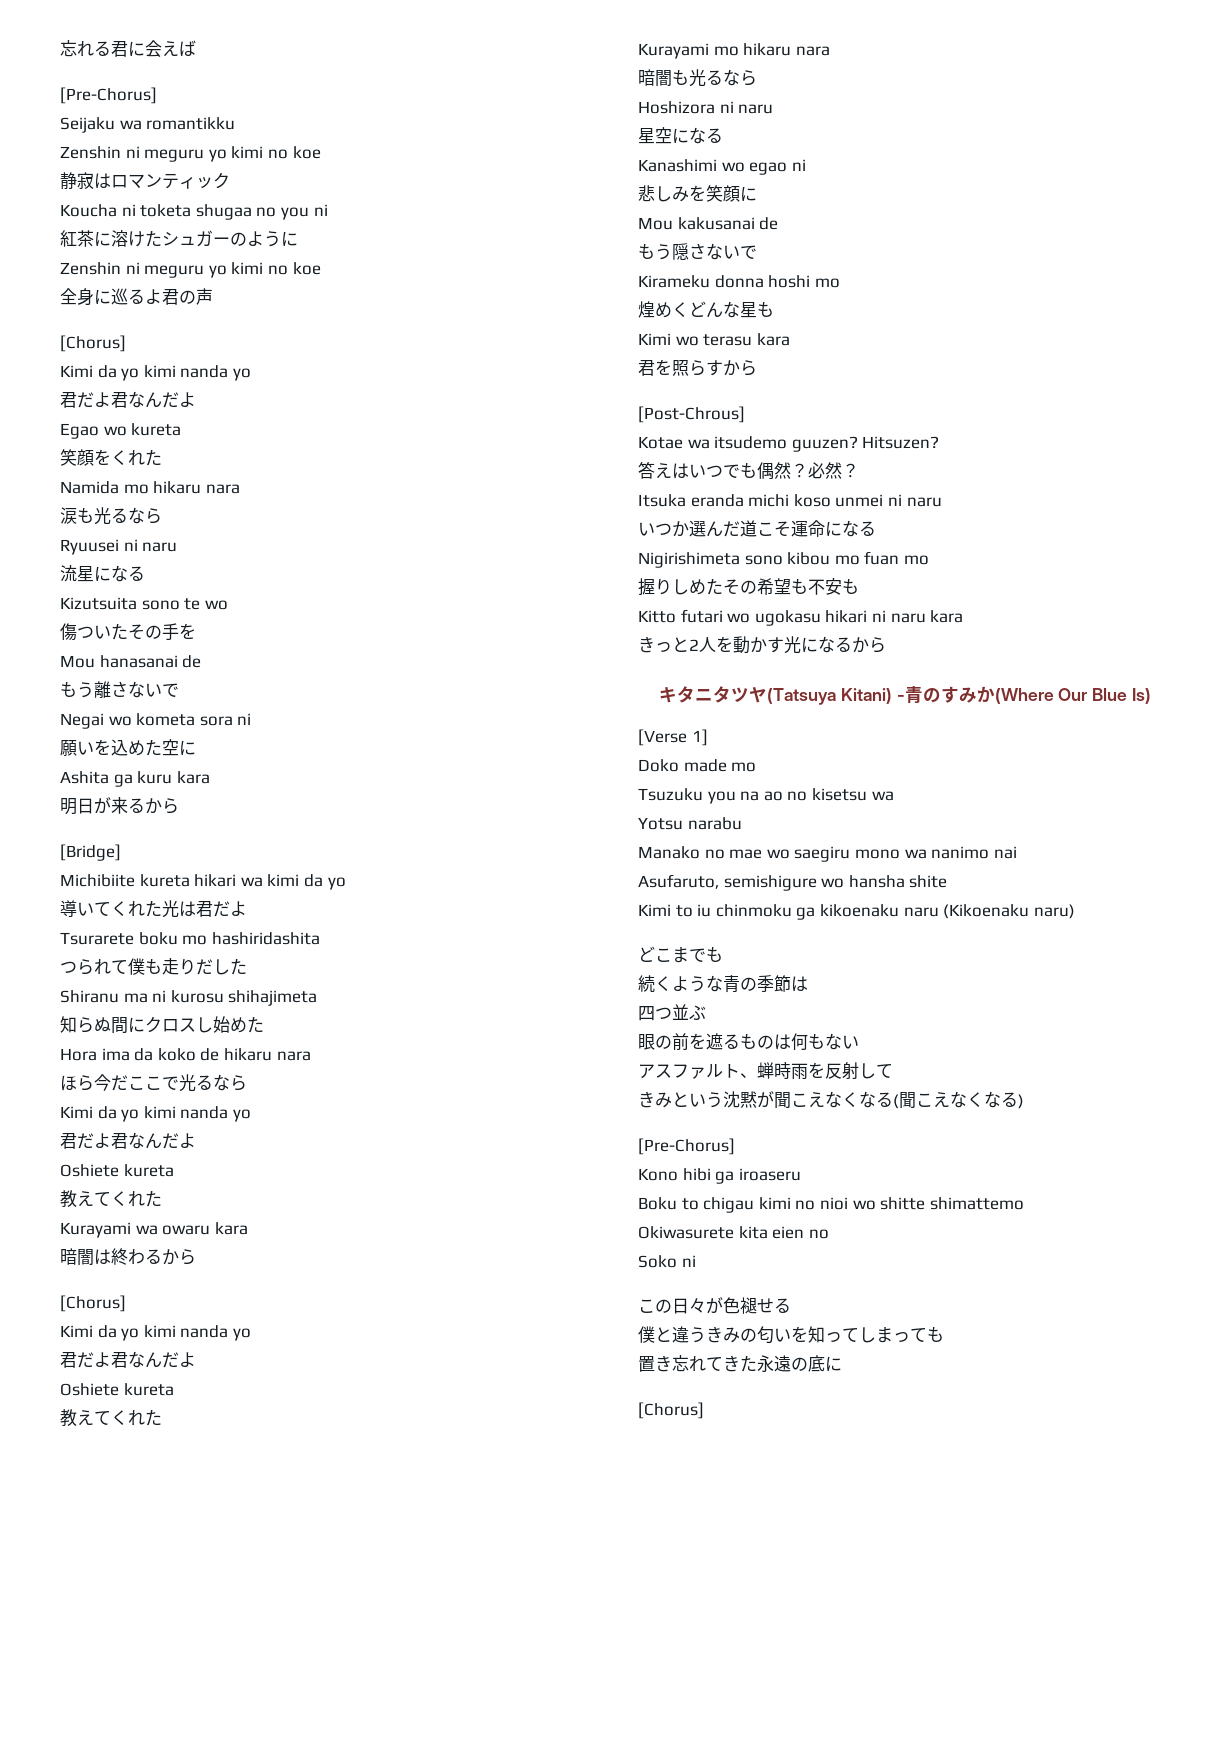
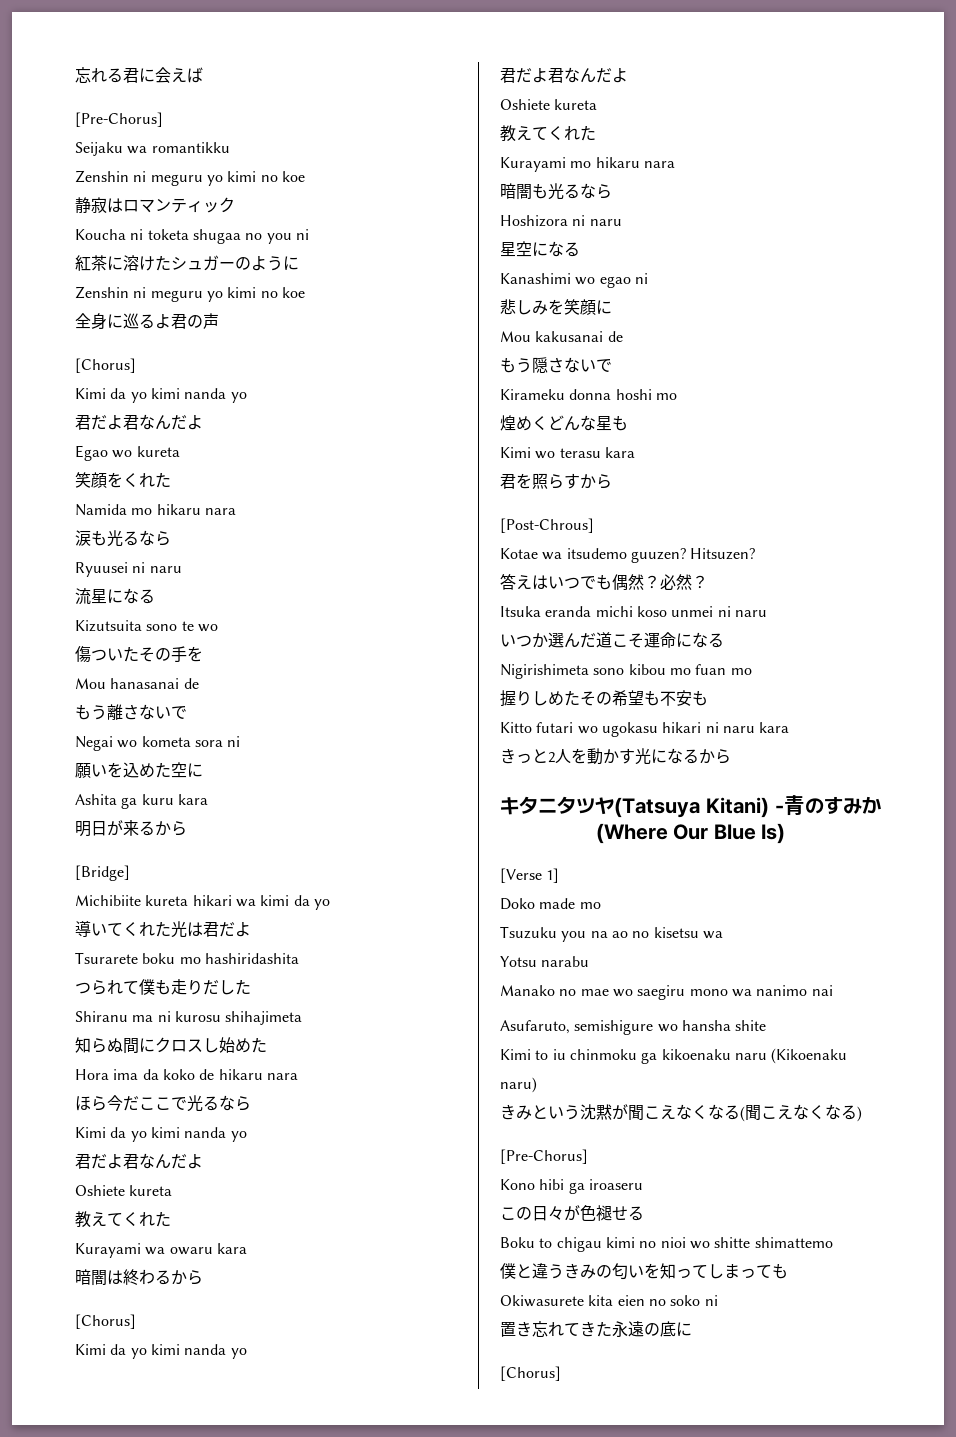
[638,946,723,963] [638,975,808,993] [638,1004,706,1021] [638,1033,859,1051] [638,1062,893,1080] // どこまでも // 続くような青の季節は // 四つ並ぶ // 眼の前を遮るものは何もない // アスファルト、蝉時雨を反射して -> (537, 1085) none
(801, 1174) none -> [500,1205,644,1221] // この日々が色褪せる
[638,1226,829,1239] [638,1255,696,1268] [638,1297,791,1314] // Okiwasurete kita eien no // Soko ni // この日々が色褪せる -> (833, 1242) none
(944, 1334) none -> [500,1295,718,1307] // Okiwasurete kita eien no soko ni

